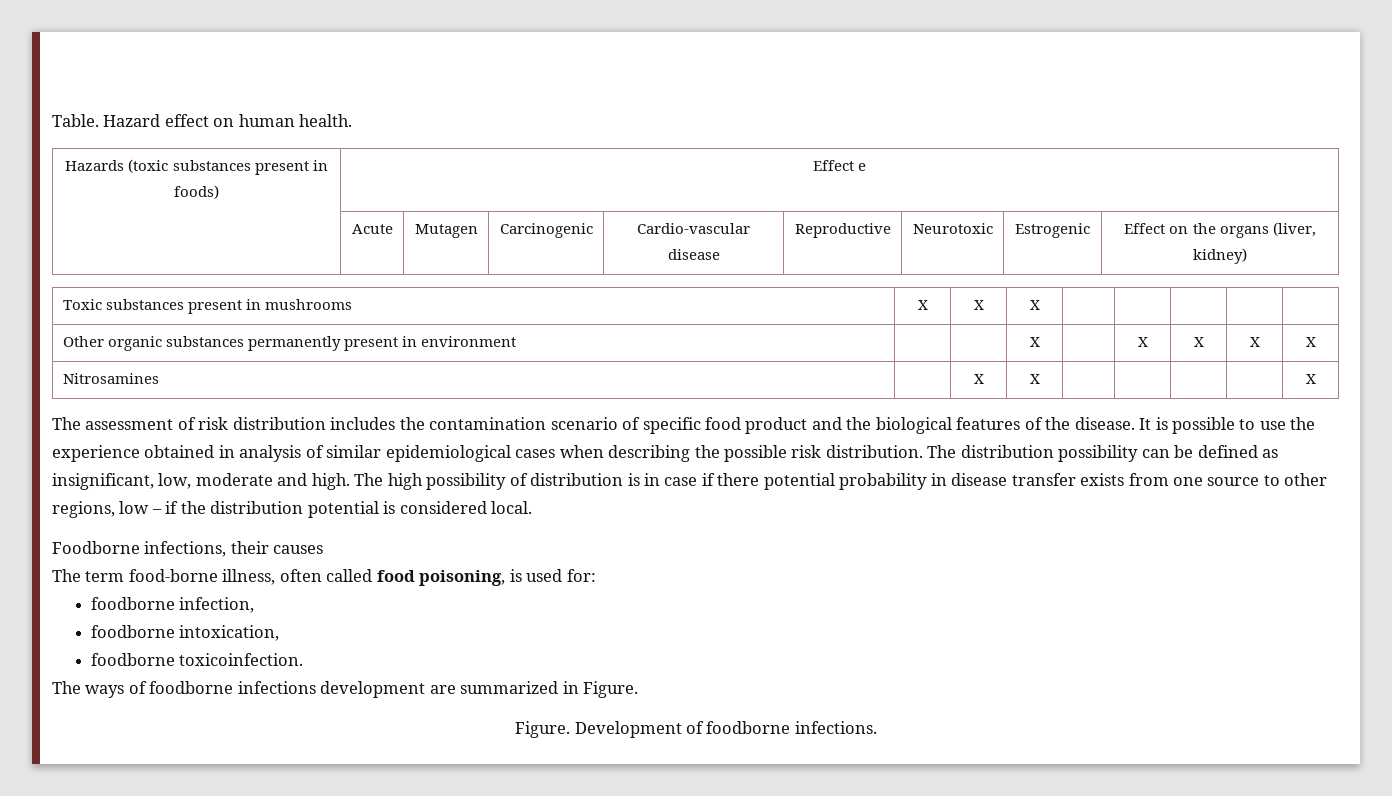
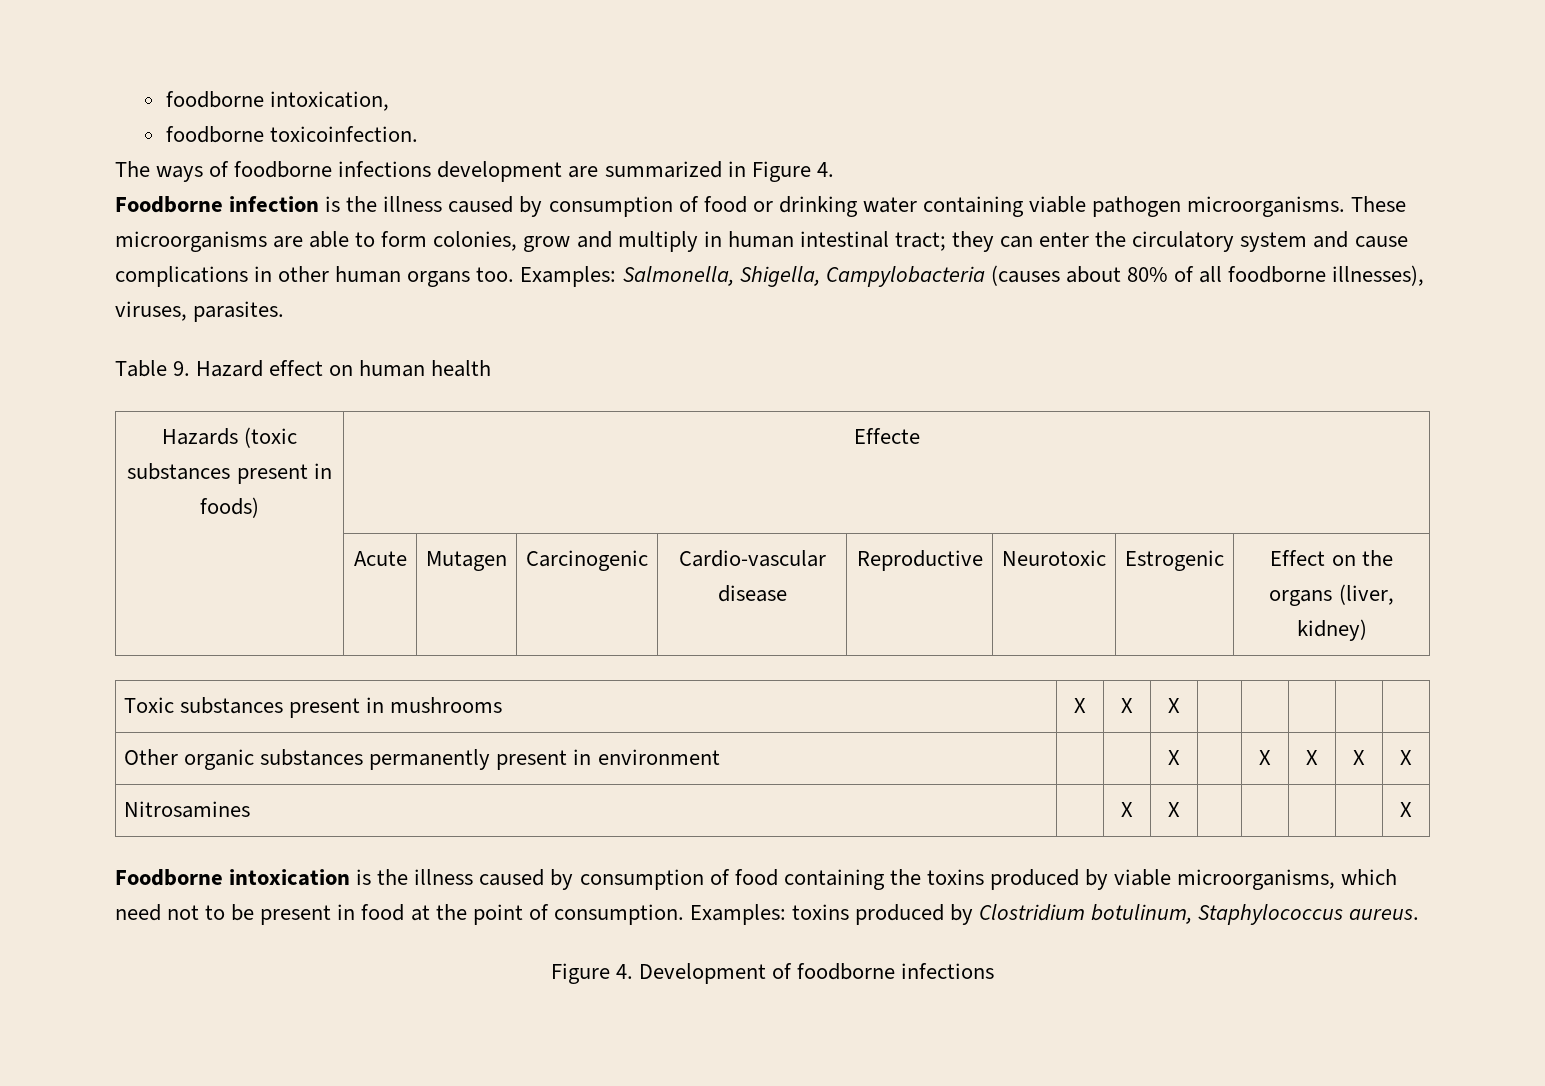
[52,114,99,127] Table. -> [165,91,389,111] [165,126,418,143] [115,161,834,182] [115,196,1407,217] [115,231,1408,252] [115,265,1425,287] [115,301,285,322] [115,360,191,377] foodborne intoxication, // foodborne toxicoinfection. // The ways of foodborne infections development are summarized in Figure 4. // Foodborne infection is the illness caused by consumption of food or drinking water containing viable pathogen microorganisms. These microorganisms are able to form colonies, grow and multiply in human intestinal tract; they can enter the circulatory system and cause complications in other human organs too. Examples: Salmonella, Shigella, Campylobacteria (causes about 80% of all foodborne illnesses), viruses, parasites. // Table 9.
[299,114,353,127] health. -> [431,360,492,377] health
[812,160,867,171] Effect e -> [853,428,920,444] Effecte
[52,417,1316,434] [52,445,1279,462] [52,473,1328,490] [52,501,533,518] [52,541,324,557] [52,569,596,586] [90,597,255,613] [90,625,280,641] [90,653,304,666] [52,681,639,698] [515,721,877,738] The assessment of risk distribution includes the contamination scenario of specific food product and the biological features of the disease. It is possible to use the experience obtained in analysis of similar epidemiological cases when describing the possible risk distribution. The distribution possibility can be defined as insignificant, low, moderate and high. The high possibility of distribution is in case if there potential probability in disease transfer exists from one source to other regions, low – if the distribution potential is considered local. // Foodborne infections, their causes // The term food-borne illness, often called food poisoning, is used for: // foodborne infection, // foodborne intoxication, // foodborne toxicoinfection. // The ways of foodborne infections development are summarized in Figure. // Figure. Development of foodborne infections. -> [115,869,1398,890] [115,904,1420,925] [550,963,995,984] Foodborne intoxication is the illness caused by consumption of food containing the toxins produced by viable microorganisms, which need not to be present in food at the point of consumption. Examples: toxins produced by Clostridium botulinum, Staphylococcus aureus. // Figure 4. Development of foodborne infections

